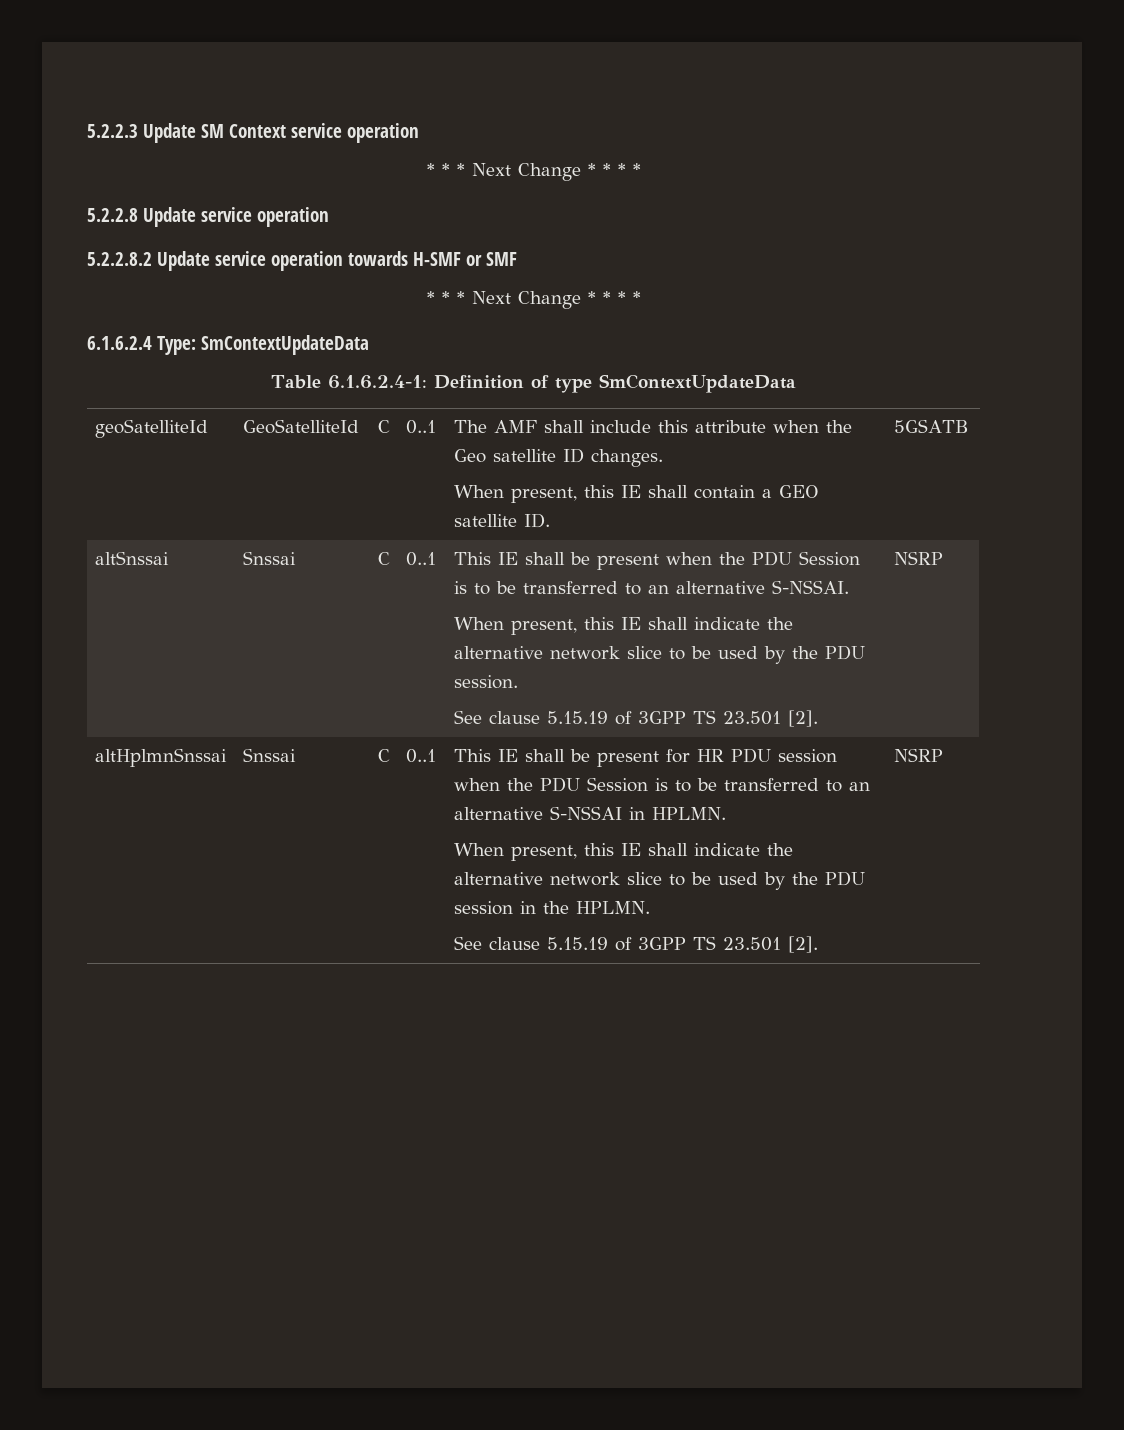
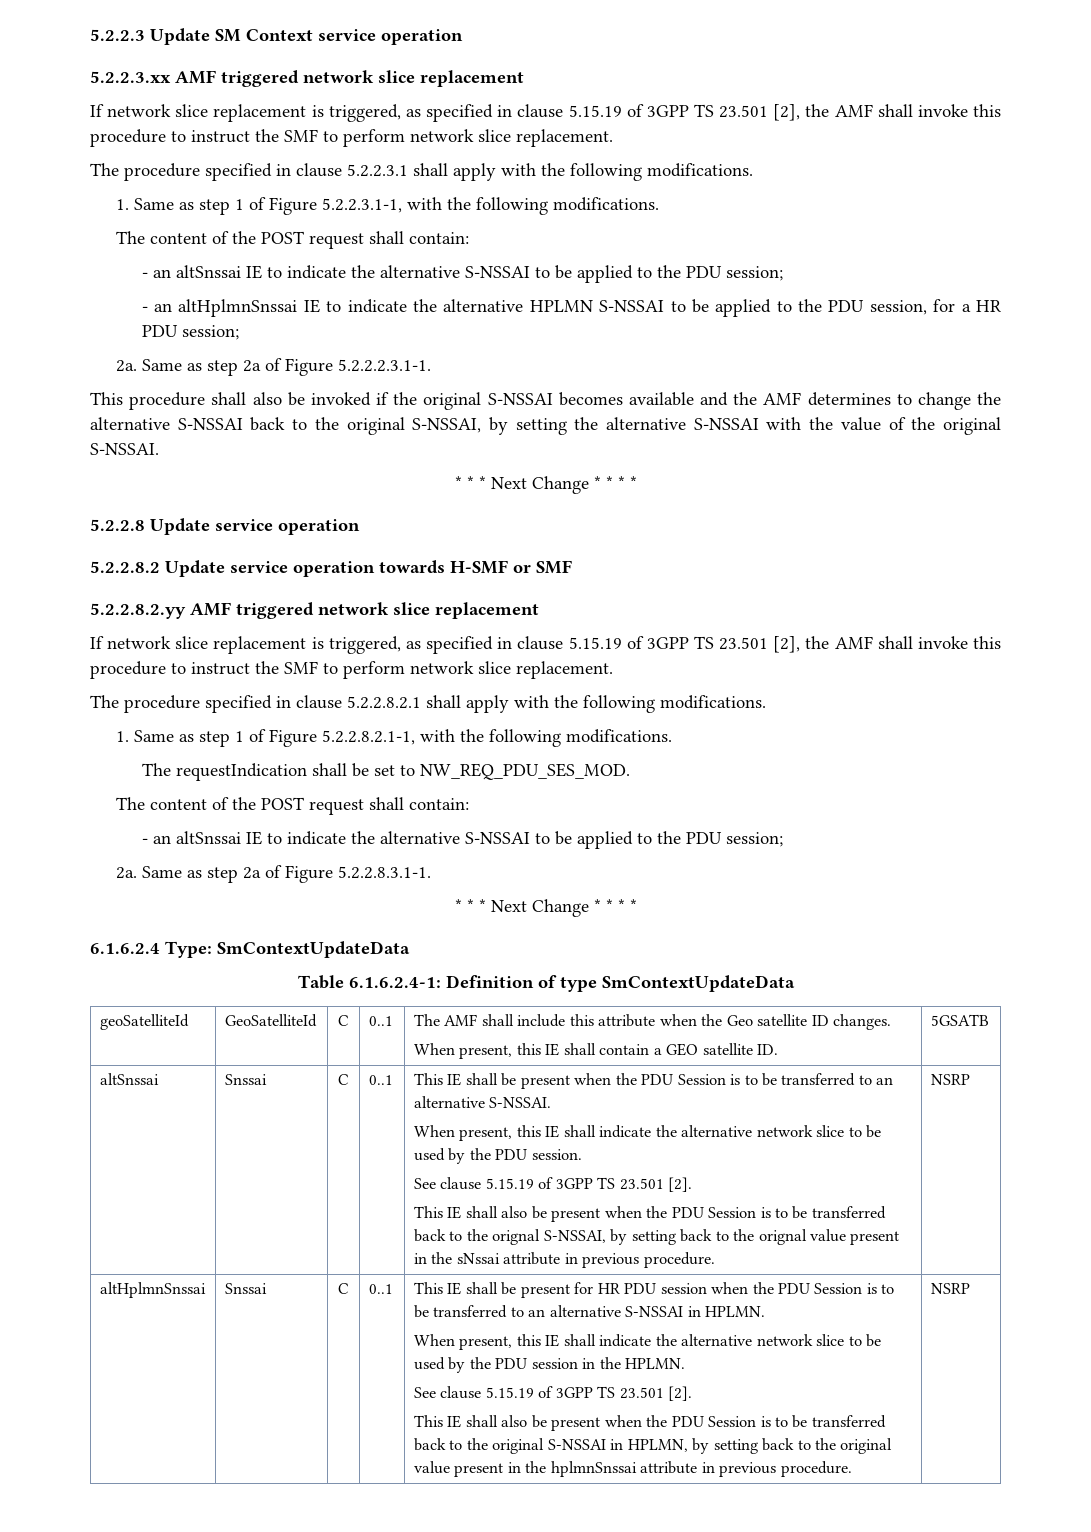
(419, 133) none -> [90,70,524,87] [90,104,1001,122] [90,129,613,147] [90,163,753,181] [115,197,659,215] [115,231,469,249] [141,265,783,283] [141,299,1001,317] [141,325,239,340] [115,358,431,376] [90,392,1001,410] [90,417,1002,435] [90,443,159,455] // 5.2.2.3.xx AMF triggered network slice replacement // If network slice replacement is triggered, as specified in clause 5.15.19 of 3GPP TS 23.501 [2], the AMF shall invoke this procedure to instruct the SMF to perform network slice replacement. // The procedure specified in clause 5.2.2.3.1 shall apply with the following modifications. // 1. Same as step 1 of Figure 5.2.2.3.1-1, with the following modifications. // The content of the POST request shall contain: // - an altSnssai IE to indicate the alternative S-NSSAI to be applied to the PDU session; // - an altHplmnSnssai IE to indicate the alternative HPLMN S-NSSAI to be applied to the PDU session, for a HR PDU session; // 2a. Same as step 2a of Figure 5.2.2.2.3.1-1. // This procedure shall also be invoked if the original S-NSSAI becomes available and the AMF determines to change the alternative S-NSSAI back to the original S-NSSAI, by setting the alternative S-NSSAI with the value of the original S-NSSAI.
(517, 259) none -> [90,602,539,619] [90,636,1001,654] [90,661,613,679] [90,695,766,713] [115,729,672,747] [141,763,630,781] [115,797,469,815] [141,831,783,849] [115,865,431,883] // 5.2.2.8.2.yy AMF triggered network slice replacement // If network slice replacement is triggered, as specified in clause 5.15.19 of 3GPP TS 23.501 [2], the AMF shall invoke this procedure to instruct the SMF to perform network slice replacement. // The procedure specified in clause 5.2.2.8.2.1 shall apply with the following modifications. // 1. Same as step 1 of Figure 5.2.2.8.2.1-1, with the following modifications. // The requestIndication shall be set to NW_REQ_PDU_SES_MOD. // The content of the POST request shall contain: // - an altSnssai IE to indicate the alternative S-NSSAI to be applied to the PDU session; // 2a. Same as step 2a of Figure 5.2.2.8.3.1-1.
(819, 718) none -> [413,1206,886,1222] [413,1229,900,1245] [413,1252,715,1268] // This IE shall also be present when the PDU Session is to be transferred back to the orignal S-NSSAI, by setting back to the orignal value present in the sNssai attribute in previous procedure.
(819, 944) none -> [413,1415,886,1431] [413,1438,893,1454] [413,1461,852,1477] // This IE shall also be present when the PDU Session is to be transferred back to the original S-NSSAI in HPLMN, by setting back to the original value present in the hplmnSnssai attribute in previous procedure.

